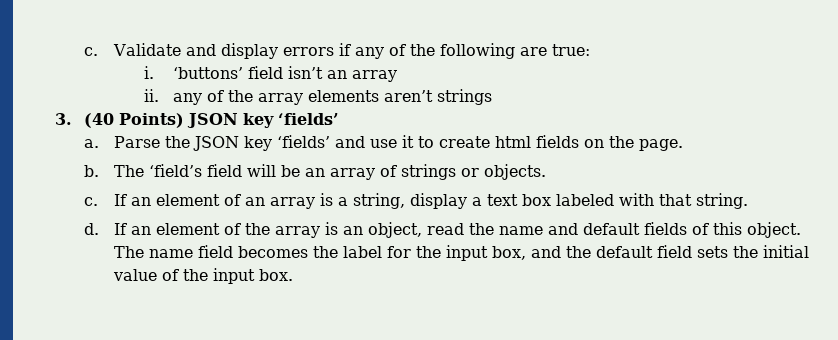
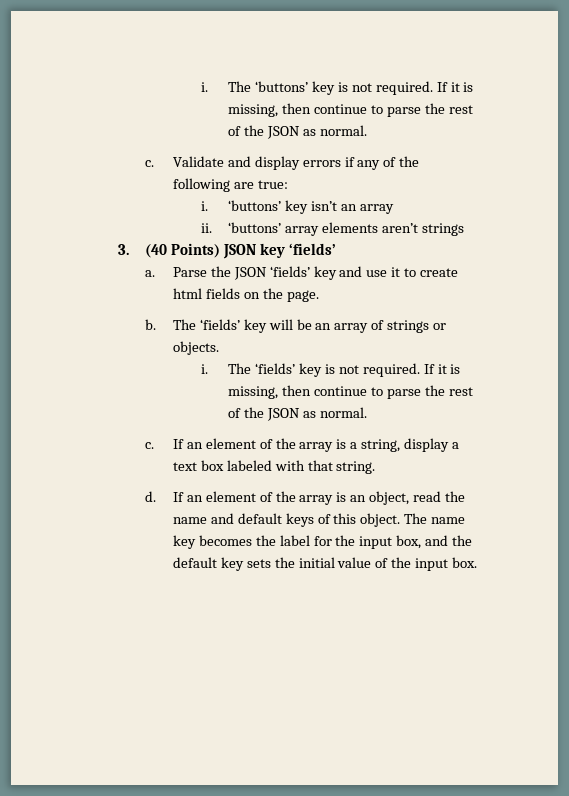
(84, 51) none -> [200,81,474,95] [228,103,473,117] [228,125,367,139] i. The ‘buttons’ key is not required. If it is missing, then continue to parse the rest of the JSON as normal. //
[248,66,284,79] field -> [285,200,309,214] key
[173,90,254,105] any of the -> [228,222,282,233] ‘buttons’
[244,135,331,151] key ‘fields’ -> [269,266,337,280] ‘fields’ key
[149,164,243,177] ‘field’s field -> [199,319,267,333] ‘fields’ key
(547, 172) none -> [200,363,461,377] [228,385,473,399] [228,407,367,421] // i. The ‘fields’ key is not required. If it is missing, then continue to parse the rest of the JSON as normal.
[245,197,266,206] an -> [275,438,296,449] the
[644,222,688,235] fields -> [285,513,314,527] keys
[198,245,234,258] field -> [172,535,196,549] key
[657,245,693,258] field -> [220,557,244,571] key

